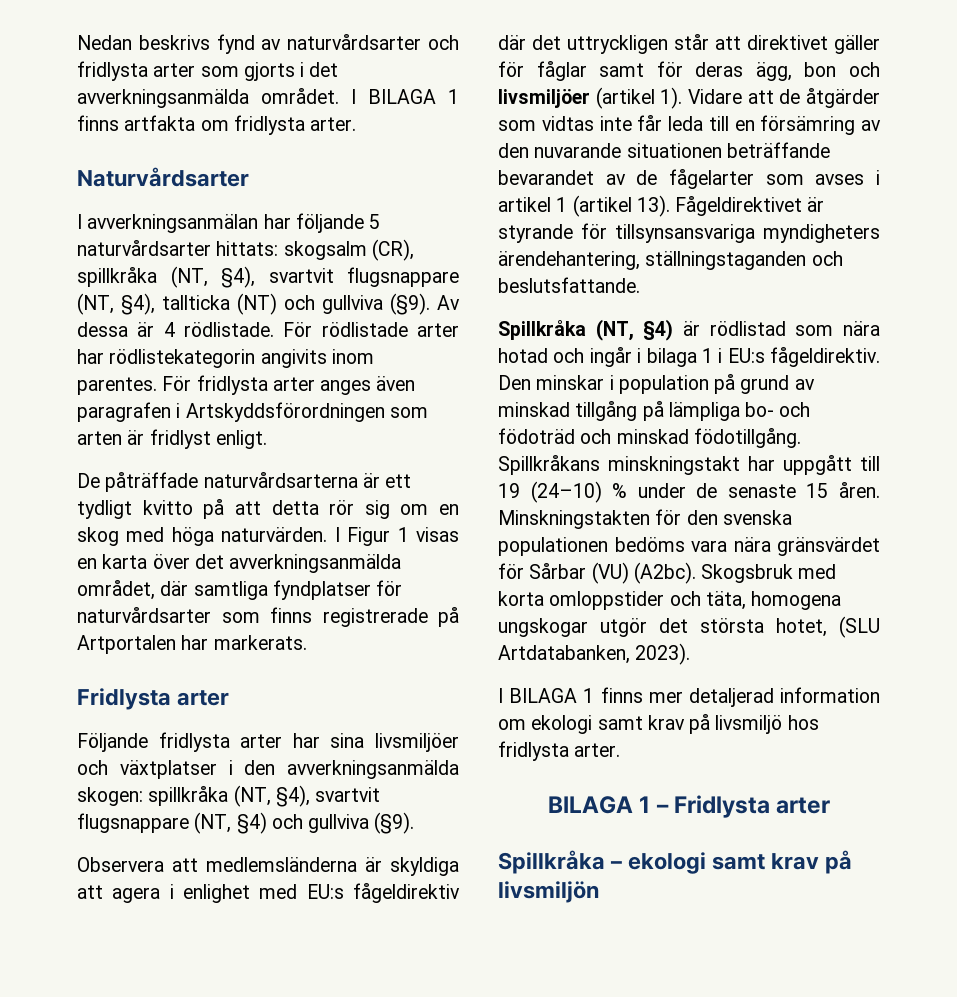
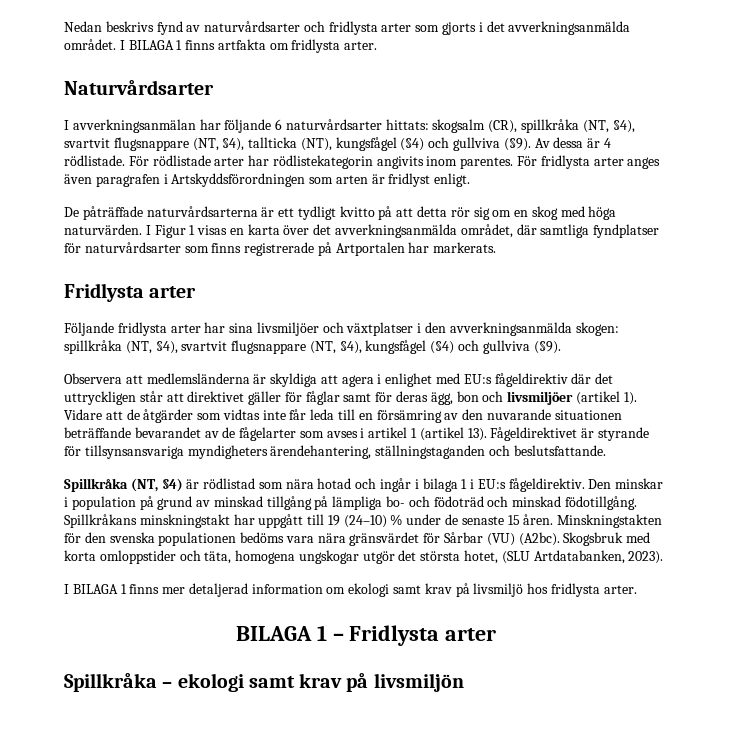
[369,214,381,229] 5 -> [275,119,283,130] 6
[237,293,277,315] (NT) -> [300,137,425,151] (NT), kungsfågel (§4)
[236,812,267,834] §4) -> [339,340,455,354] §4), kungsfågel (§4)

